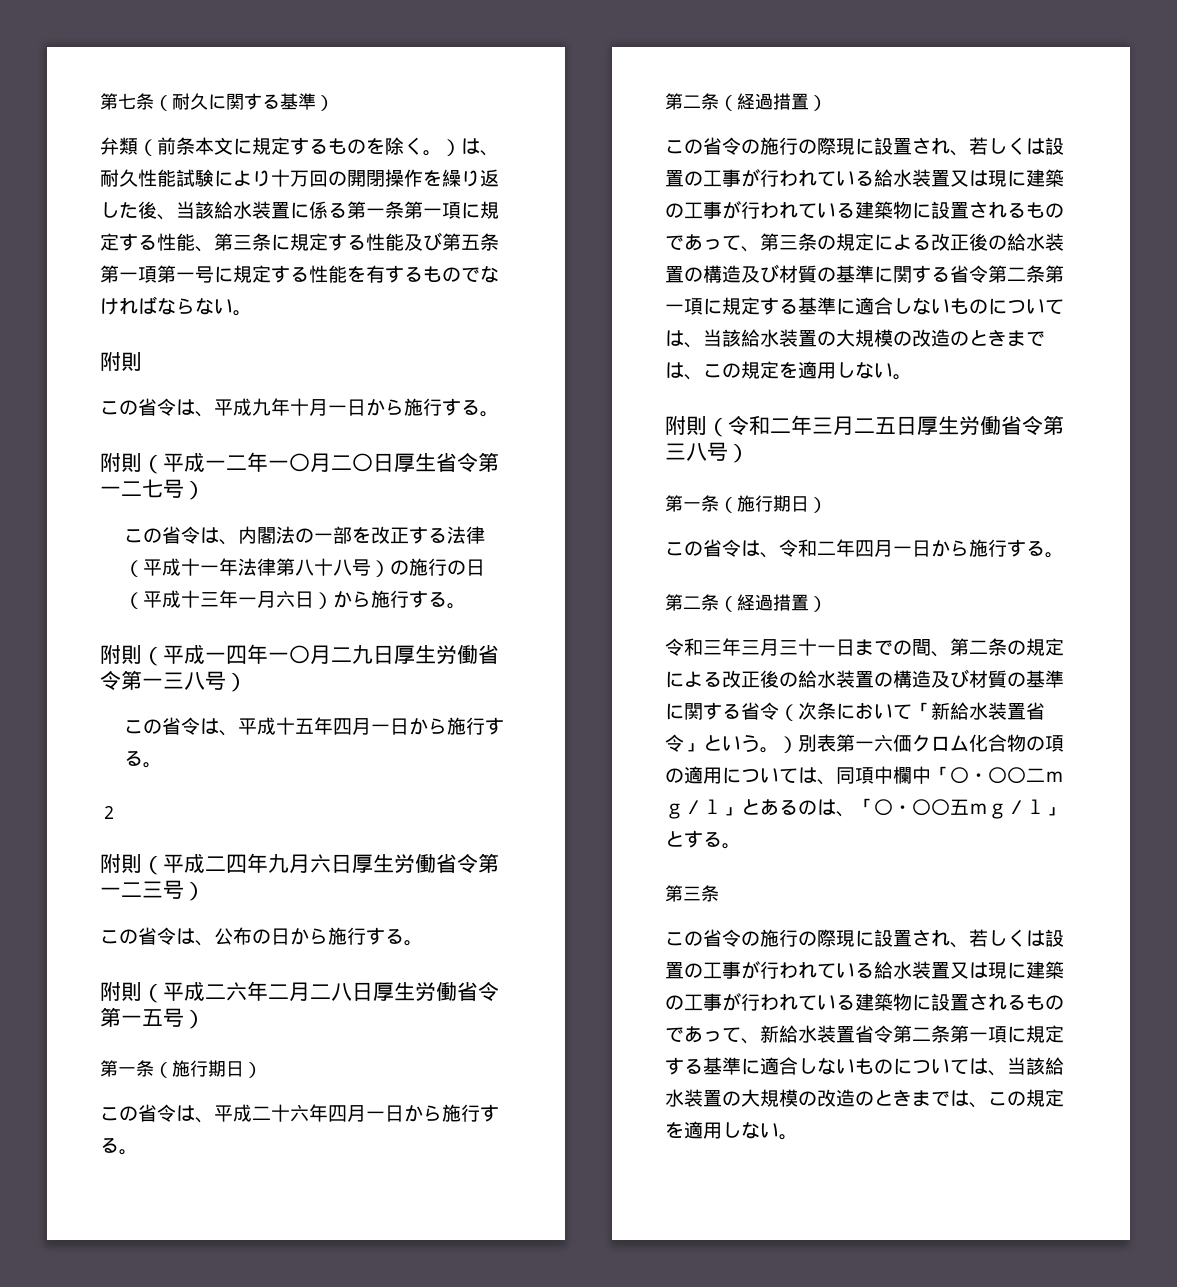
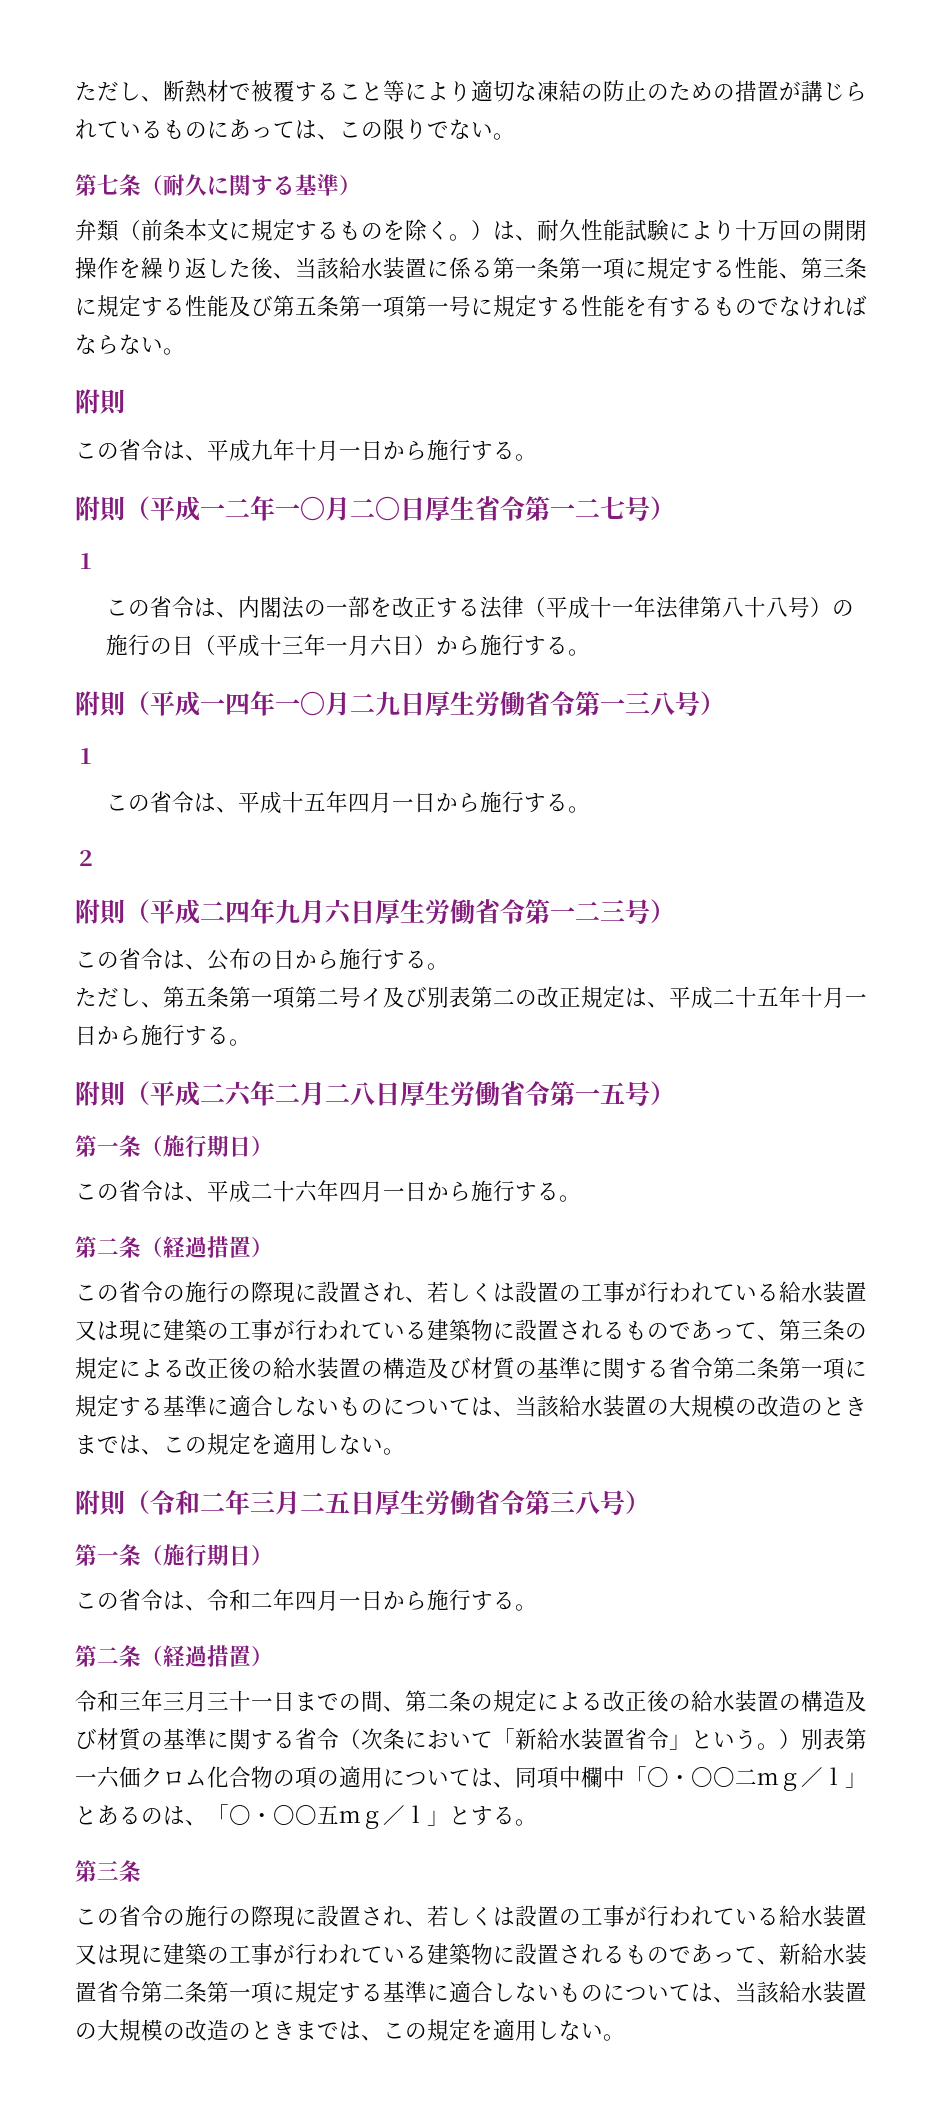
(100, 101) none -> [75,80,867,103] [75,118,515,140] ただし、断熱材で被覆すること等により適切な凍結の防止のための措置が講じられているものにあっては、この限りでない。 //
(205, 490) none -> [75,553,97,569] // １
(247, 682) none -> [75,748,97,764] // １
(423, 943) none -> [75,986,867,1009] [75,1024,251,1046] // ただし、第五条第一項第二号イ及び別表第二の改正規定は、平成二十五年十月一日から施行する。

